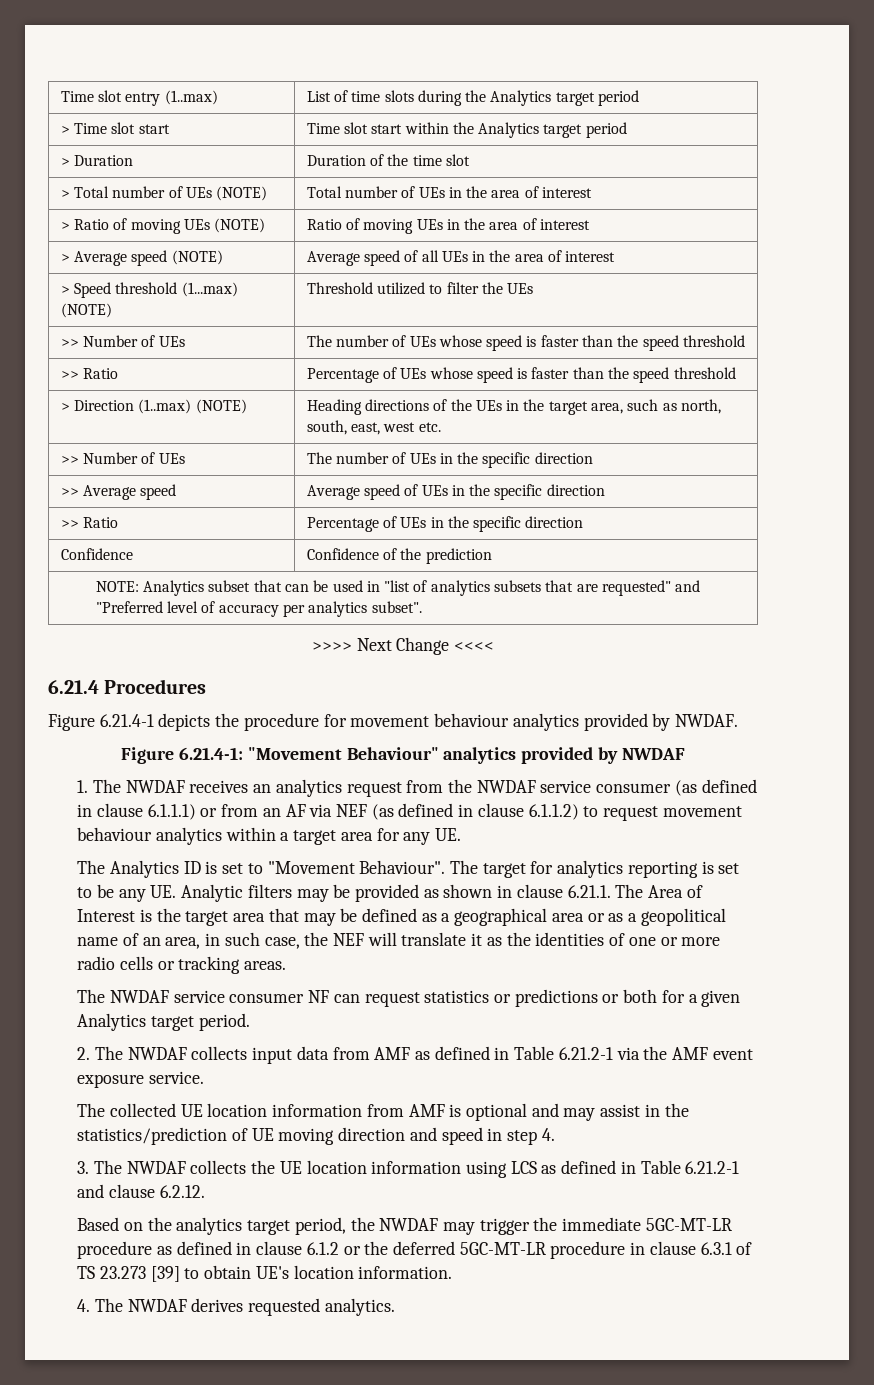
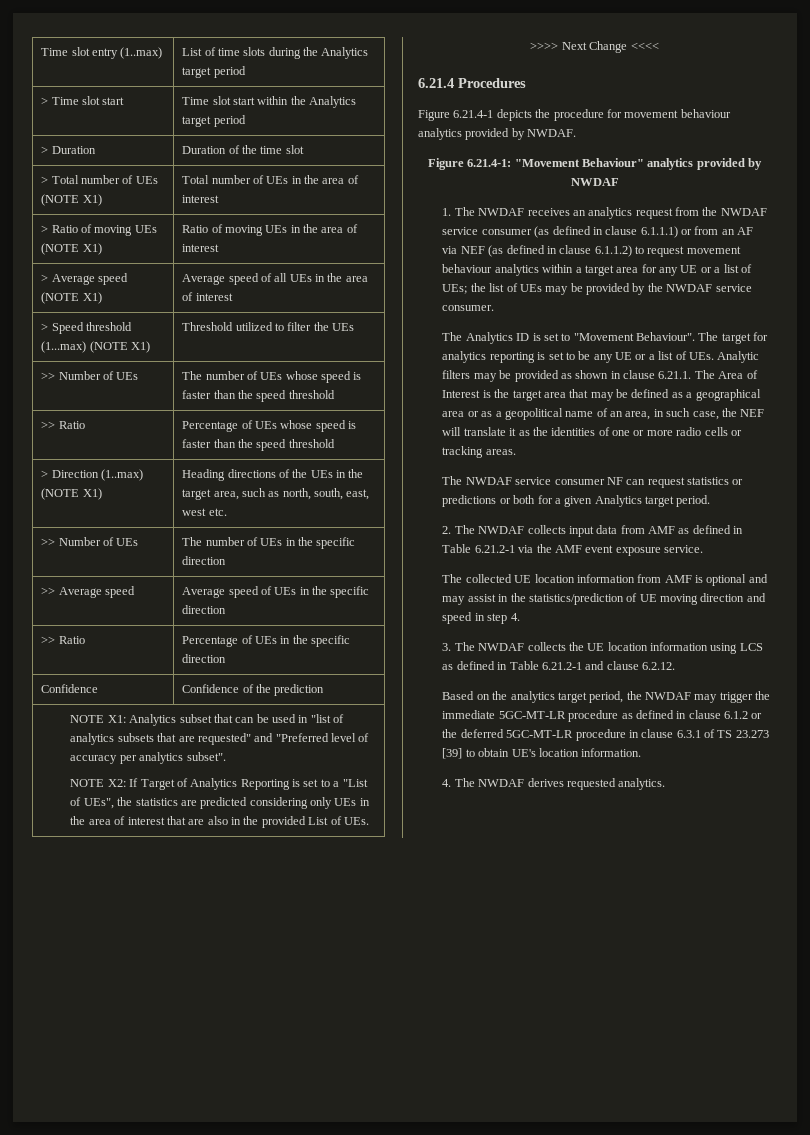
[216,186,268,201] (NOTE) -> [41,194,102,206] (NOTE X1)
[214,218,266,233] (NOTE) -> [41,243,102,255] (NOTE X1)
[171,250,223,265] (NOTE) -> [41,292,102,304] (NOTE X1)
[60,303,112,318] (NOTE) -> [89,341,150,353] (NOTE X1)
[195,399,247,414] (NOTE) -> [41,488,102,500] (NOTE X1)
[95,581,139,592] NOTE: -> [70,715,126,723] NOTE X1:
(422, 607) none -> [70,778,368,790] [70,797,370,809] [70,816,369,828] // NOTE X2: If Target of Analytics Reporting is set to a "List of UEs", the statistics are predicted considering only UEs in the area of interest that are also in the provided List of UEs.
[435,828,462,841] UE. -> [680,264,752,273] [442,283,752,295] [442,305,495,311] UE or a list of UEs; the list of UEs may be provided by the NWDAF service consumer.
[150,885,177,898] UE. -> [615,351,714,360] UE or a list of UEs.

